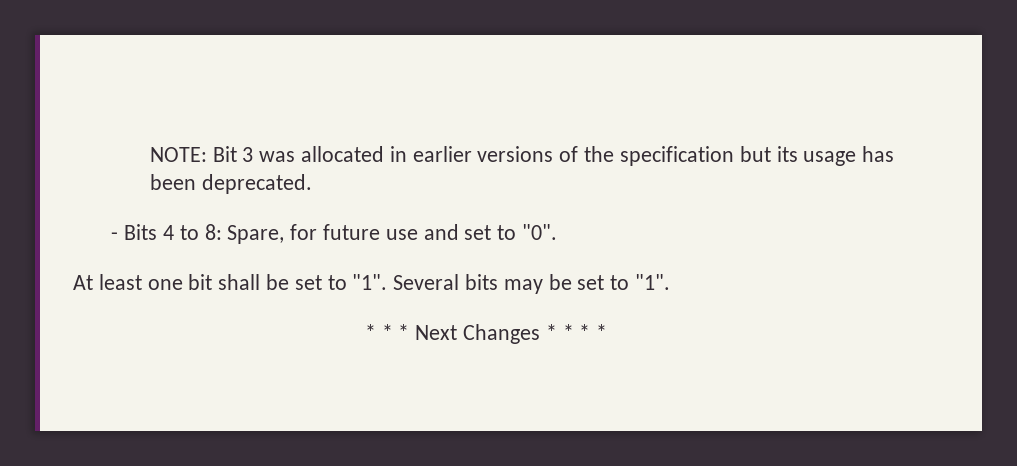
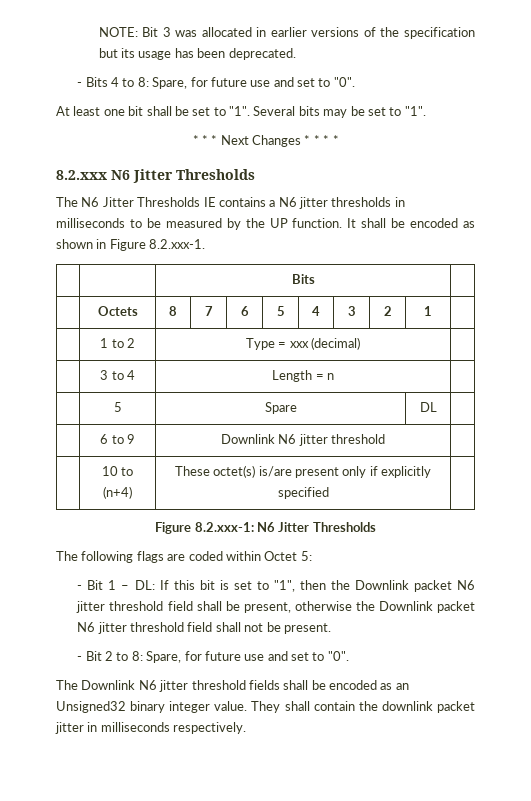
(608, 332) none -> [56,169,255,183] [56,197,405,209] [56,218,476,230] [56,239,206,251] [291,274,315,284] [97,306,138,316] [169,306,177,316] [204,306,213,316] [240,306,249,316] [276,306,285,316] [312,306,320,316] [347,306,356,316] [383,306,392,316] [424,306,432,316] [100,338,135,348] [245,337,361,350] [100,370,135,380] [272,370,334,382] [113,402,122,412] [264,402,297,414] [419,402,437,412] [100,434,135,444] [220,434,386,446] [101,466,134,476] [103,486,132,499] [174,465,432,478] [277,487,329,499] [155,522,376,534] [56,551,312,563] [77,580,476,592] [76,601,476,613] [77,622,331,634] [77,651,349,663] [56,680,409,692] [56,701,475,713] [55,722,247,734] // 8.2.xxx N6 Jitter Thresholds // The N6 Jitter Thresholds IE contains a N6 jitter thresholds in milliseconds to be measured by the UP function. It shall be encoded as shown in Figure 8.2.xxx-1. // | | Bits | // | Octets | 8 | 7 | 6 | 5 | 4 | 3 | 2 | 1 | // | 1 to 2 | Type = xxx (decimal) | // | 3 to 4 | Length = n | // | 5 | Spare | DL | // | 6 to 9 | Downlink N6 jitter threshold | // | 10 to (n+4) | These octet(s) is/are present only if explicitly specified | // Figure 8.2.xxx-1: N6 Jitter Thresholds // The following flags are coded within Octet 5: // - Bit 1 – DL: If this bit is set to "1", then the Downlink packet N6 jitter threshold field shall be present, otherwise the Downlink packet N6 jitter threshold field shall not be present. // - Bit 2 to 8: Spare, for future use and set to "0". // The Downlink N6 jitter threshold fields shall be encoded as an Unsigned32 binary integer value. They shall contain the downlink packet jitter in milliseconds respectively.

